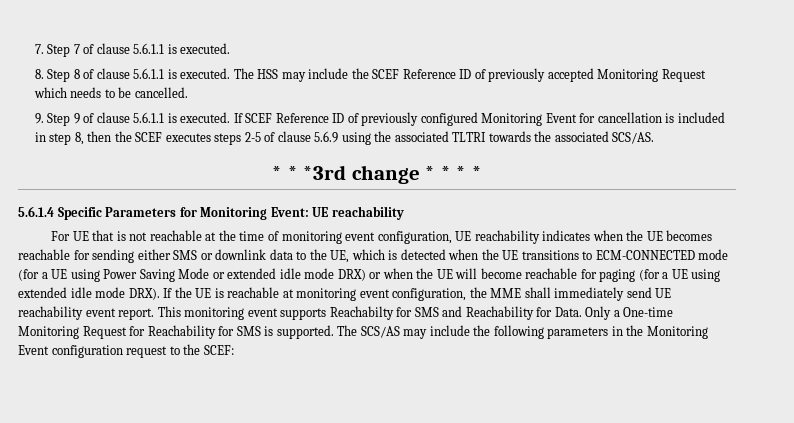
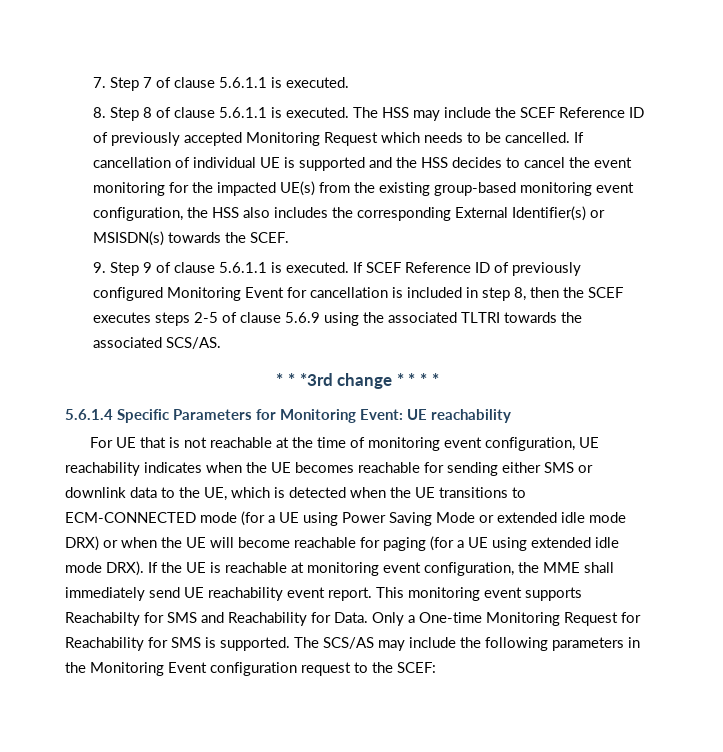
(188, 92) none -> [573,132,584,143] [92,157,632,171] [92,181,634,196] [92,206,605,221] [92,231,289,246] If cancellation of individual UE is supported and the HSS decides to cancel the event monitoring for the impacted UE(s) from the existing group-based monitoring event configuration, the HSS also includes the corresponding External Identifier(s) or MSISDN(s) towards the SCEF.

